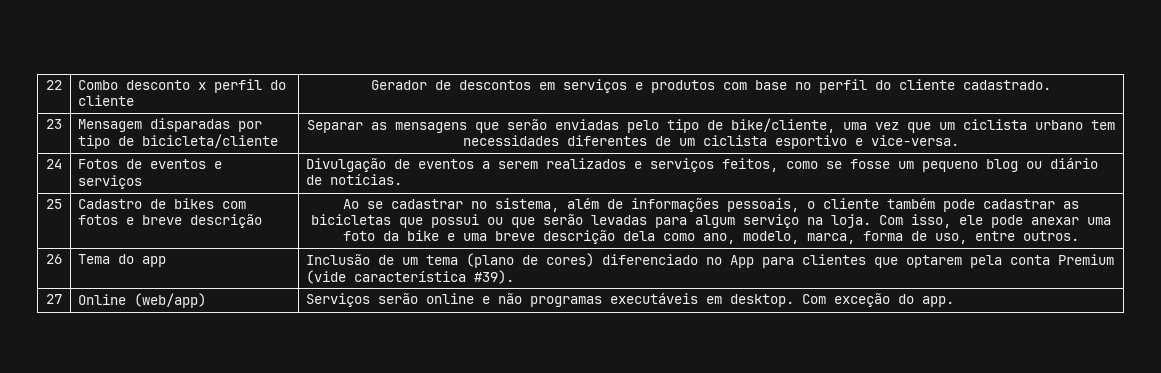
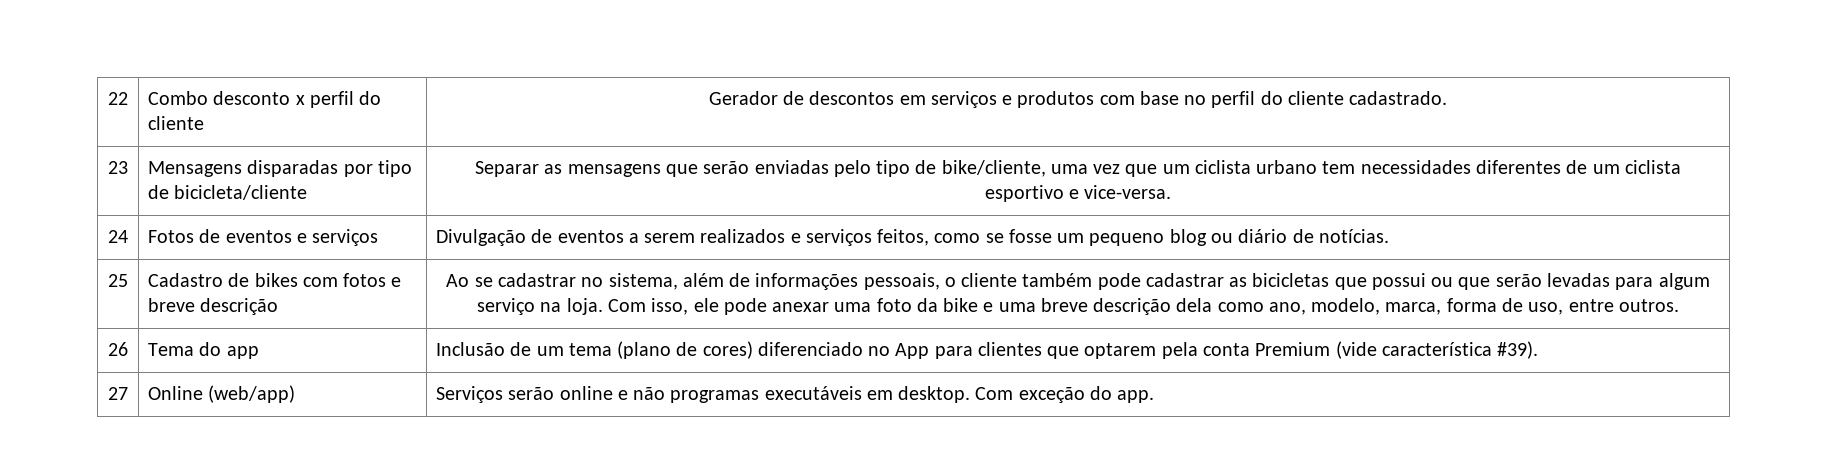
[78,119,143,132] Mensagem -> [148,161,243,177] Mensagens

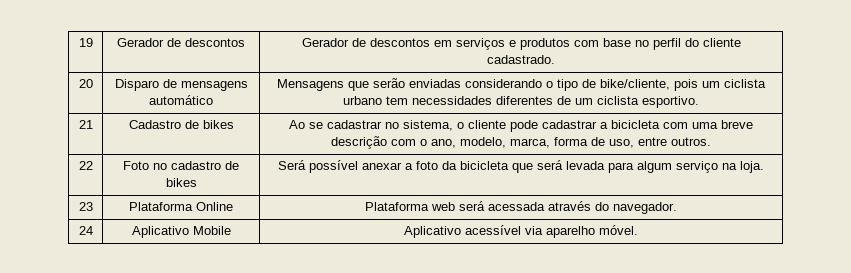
[108,92,128,105] [148,91,382,108] [148,116,205,130] 22 | Combo desconto x perfil do cliente -> [78,38,93,47] [117,38,245,47] 19 | Gerador de descontos
[108,161,128,174] [148,160,412,177] [148,185,308,200] [475,161,661,177] 23 | Mensagens disparadas por tipo de bicicleta/cliente | Separar as mensagens -> [78,79,93,88] [114,79,248,91] [149,95,213,105] [277,79,344,91] 20 | Disparo de mensagens automático | Mensagens
[833,160,871,177] pelo -> [465,79,553,88] considerando o
[1050,164,1158,177] uma vez que -> [674,79,698,91] pois
[984,185,1172,202] [108,230,128,243] [148,229,379,246] [436,229,1389,246] [108,274,128,287] [148,273,402,287] [148,298,279,315] esportivo e vice-versa. // 24 | Fotos de eventos e serviços | Divulgação de eventos a serem realizados e serviços feitos, como se fosse um pequeno blog ou diário de notícias. // 25 | Cadastro de bikes com fotos e breve descrição -> [642,96,699,108] [78,120,93,129] [128,120,234,129] esportivo. // 21 | Cadastro de bikes
[682,273,940,290] além de informações pessoais, -> (453, 125) none
[1022,273,1093,287] também -> (506, 124) none
[1229,273,1710,290] [477,298,994,315] as bicicletas que possui ou que serão levadas para algum serviço na loja. Com isso, ele pode anexar uma foto da bike e -> [600,120,688,129] a bicicleta com
[1176,298,1264,312] dela como -> [391,139,427,146] com o
[108,342,128,356] [148,342,259,359] [436,341,1539,359] [108,387,128,400] [148,385,296,403] [436,386,1155,403] 26 | Tema do app | Inclusão de um tema (plano de cores) diferenciado no App para clientes que optarem pela conta Premium (vide característica #39). // 27 | Online (web/app) | Serviços serão online e não programas executáveis em desktop. Com exceção do app. -> [78,161,93,170] [123,161,239,170] [165,178,197,187] [278,160,764,173] [78,202,93,211] [129,202,233,211] [365,201,677,214] [78,226,93,235] [131,226,231,238] [404,225,638,238] 22 | Foto no cadastro de bikes | Será possível anexar a foto da bicicleta que será levada para algum serviço na loja. // 23 | Plataforma Online | Plataforma web será acessada através do navegador. // 24 | Aplicativo Mobile | Aplicativo acessível via aparelho móvel.

